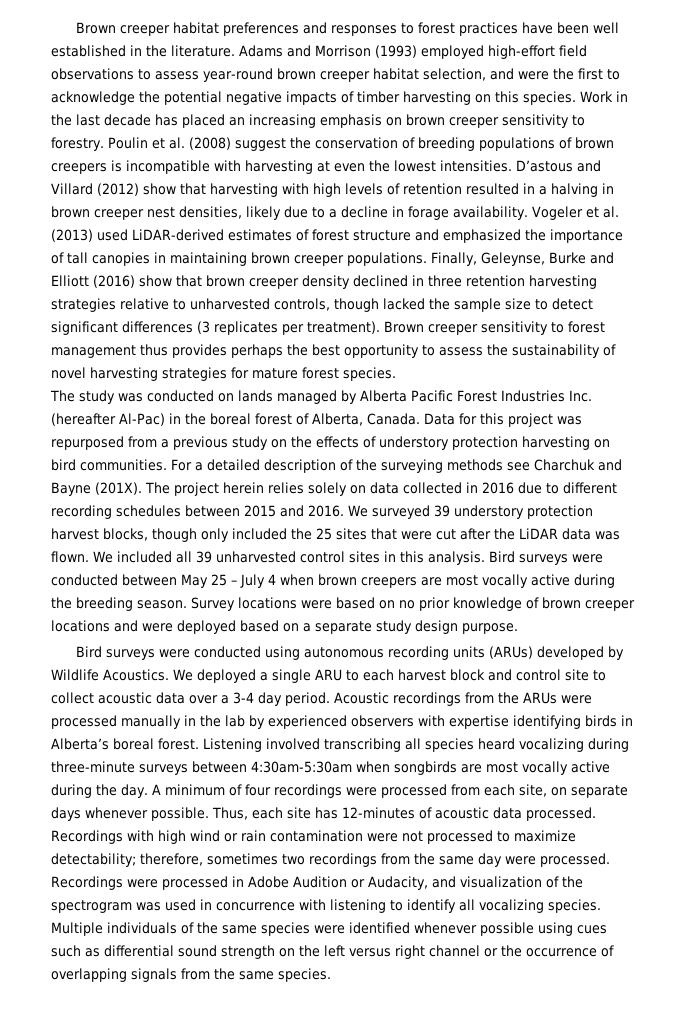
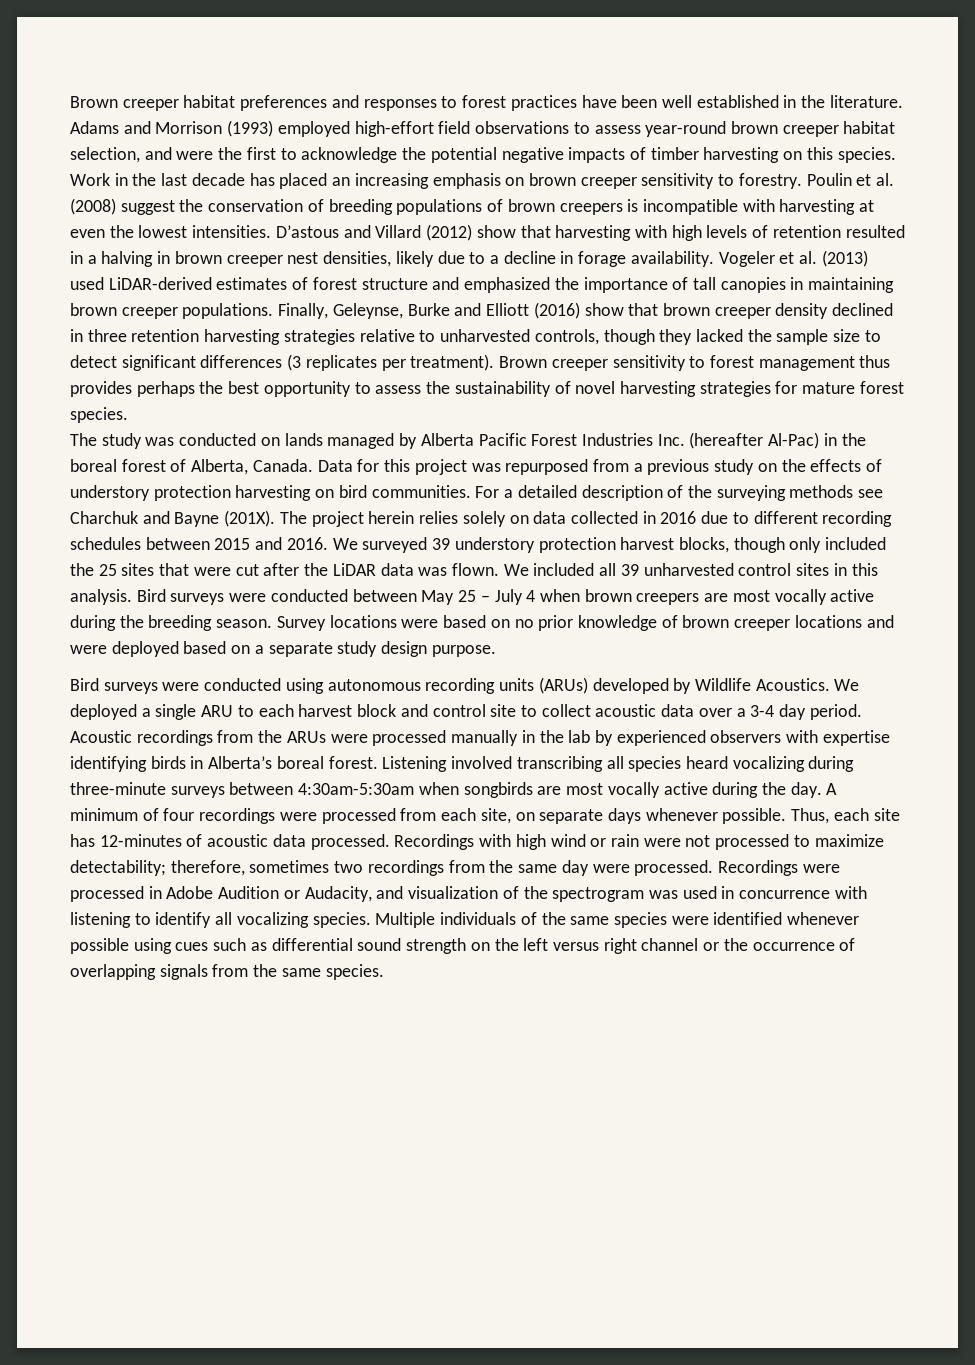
(379, 305) none -> [659,329,693,345] they
[270,830,363,842] contamination -> (639, 840) none

